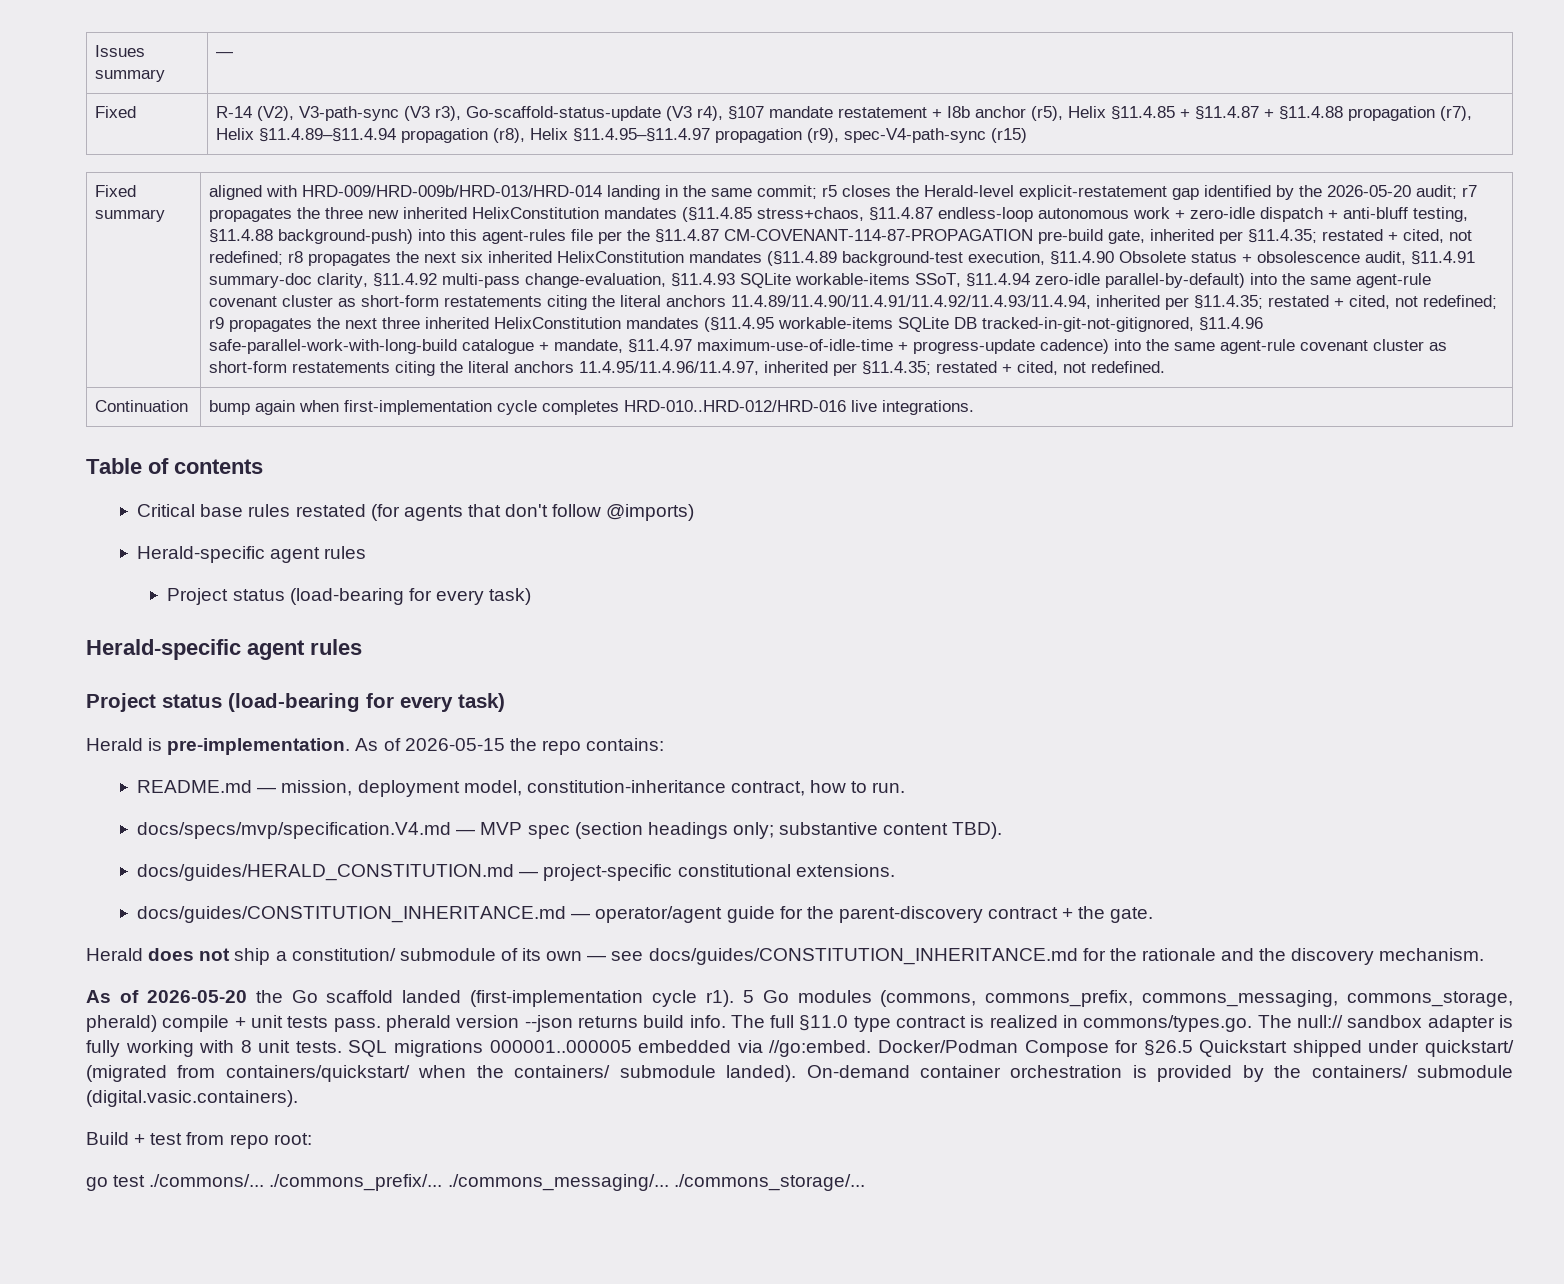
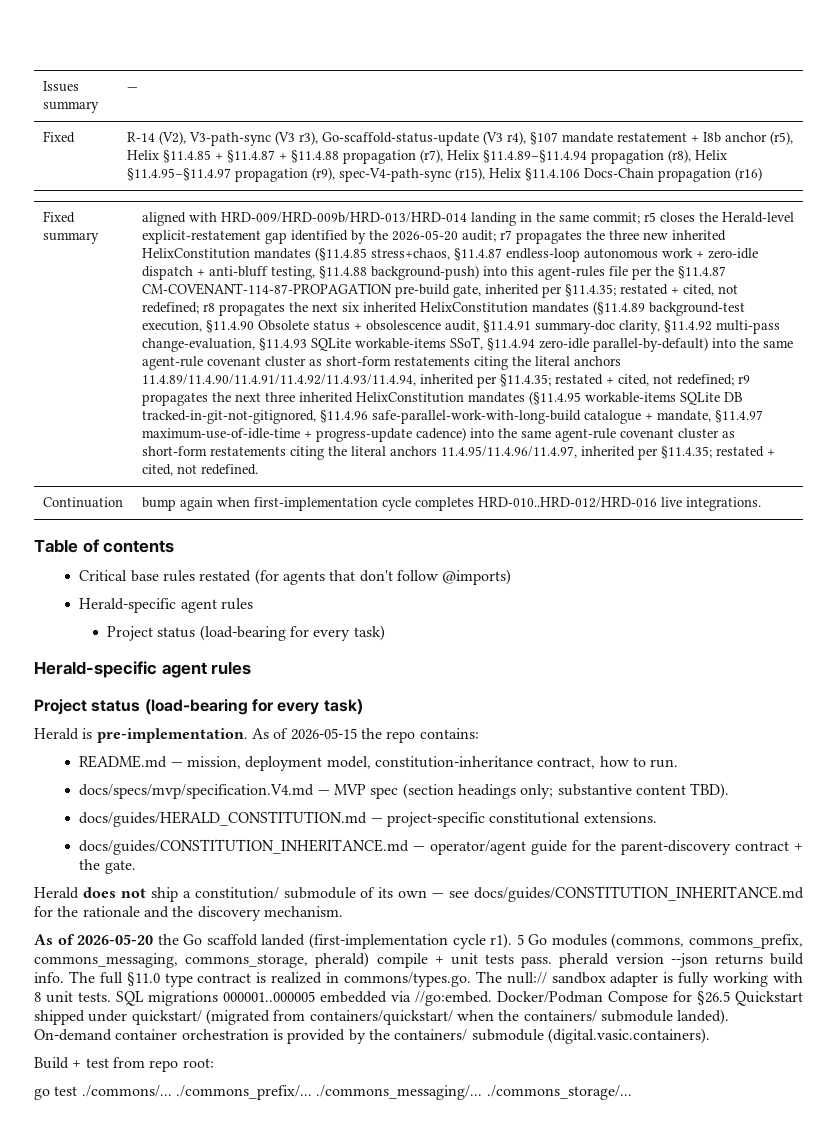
[991,128,1028,143] (r15) -> [454,167,762,182] (r15), Helix §11.4.106 Docs-Chain propagation (r16)

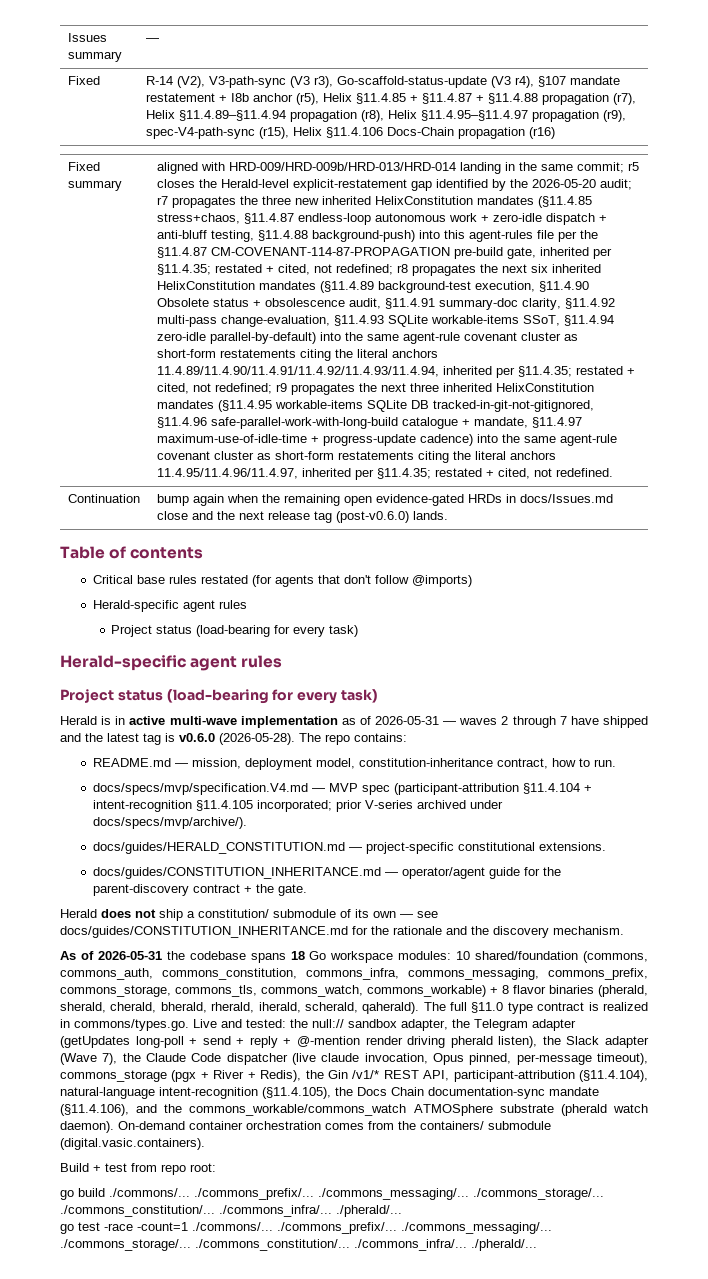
[253,497,761,511] first-implementation cycle completes HRD-010..HRD-012/HRD-016 live integrations. -> [262,494,614,506] [157,511,449,523] the remaining open evidence-gated HRDs in docs/Issues.md close and the next release tag (post-v0.6.0) lands.
[96,728,382,743] pre-implementation. As of 2026-05-15 the -> [115,716,648,728] [60,733,321,745] in active multi-wave implementation as of 2026-05-31 — waves 2 through 7 have shipped and the latest tag is v0.6.0 (2026-05-28). The
[402,783,730,799] (section headings only; substantive content TBD). -> [393,783,592,795] [92,800,503,812] [92,817,247,829] (participant-attribution §11.4.104 + intent-recognition §11.4.105 incorporated; prior V-series archived under docs/specs/mvp/archive/).
[77,933,803,949] [34,952,804,968] [34,972,64,983] 2026-05-20 the Go scaffold landed (first-implementation cycle r1). 5 Go modules (commons, commons_prefix, commons_messaging, commons_storage, pherald) compile + unit tests pass. pherald version --json returns build info. -> [97,951,648,963] [60,968,648,980] [60,985,648,997] [60,1002,420,1014] 2026-05-31 the codebase spans 18 Go workspace modules: 10 shared/foundation (commons, commons_auth, commons_constitution, commons_infra, commons_messaging, commons_prefix, commons_storage, commons_tls, commons_watch, commons_workable) + 8 flavor binaries (pherald, sherald, cherald, bherald, rherald, iherald, scherald, qaherald).
[475,971,803,987] [34,991,803,1006] [34,1009,730,1025] [34,1029,366,1044] The null:// sandbox adapter is fully working with 8 unit tests. SQL migrations 000001..000005 embedded via //go:embed. Docker/Podman Compose for §26.5 Quickstart shipped under quickstart/ (migrated from containers/quickstart/ when the containers/ submodule landed). On-demand container orchestration is provided by -> [193,1019,576,1031] [60,1036,649,1048] [60,1053,648,1065] [60,1070,649,1082] [60,1087,599,1099] [60,1104,648,1116] [60,1121,394,1133] Live and tested: the null:// sandbox adapter, the Telegram adapter (getUpdates long-poll + send + reply + @-mention render driving pherald listen), the Slack adapter (Wave 7), the Claude Code dispatcher (live claude invocation, Opus pinned, per-message timeout), commons_storage (pgx + River + Redis), the Gin /v1/* REST API, participant-attribution (§11.4.104), natural-language intent-recognition (§11.4.105), the Docs Chain documentation-sync mandate (§11.4.106), and the commons_workable/commons_watch ATMOSphere substrate (pherald watch daemon). On-demand container orchestration comes from
[54,1085,632,1100] test ./commons/... ./commons_prefix/... ./commons_messaging/... ./commons_storage/... -> [78,1188,604,1200] [60,1205,402,1217] [60,1222,552,1234] [60,1239,537,1251] build ./commons/... ./commons_prefix/... ./commons_messaging/... ./commons_storage/... ./commons_constitution/... ./commons_infra/... ./pherald/... // go test -race -count=1 ./commons/... ./commons_prefix/... ./commons_messaging/... ./commons_storage/... ./commons_constitution/... ./commons_infra/... ./pherald/...

